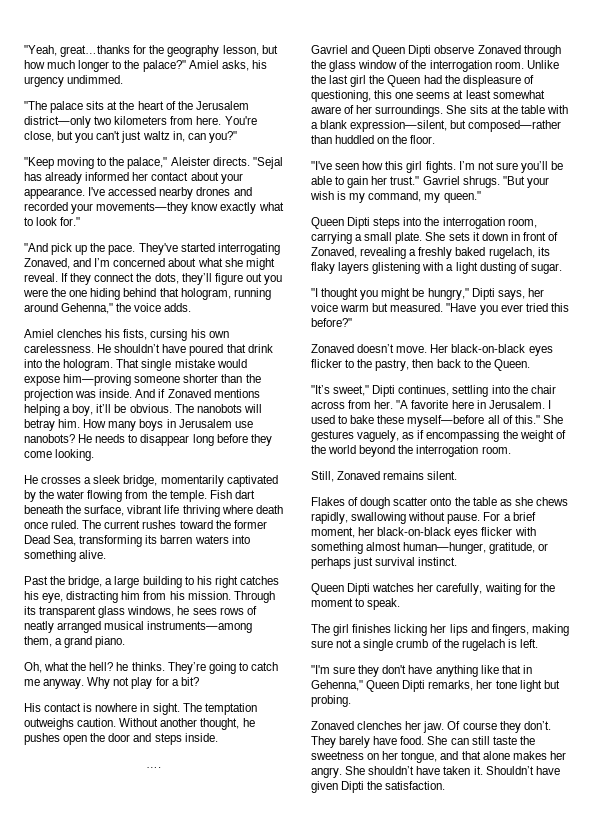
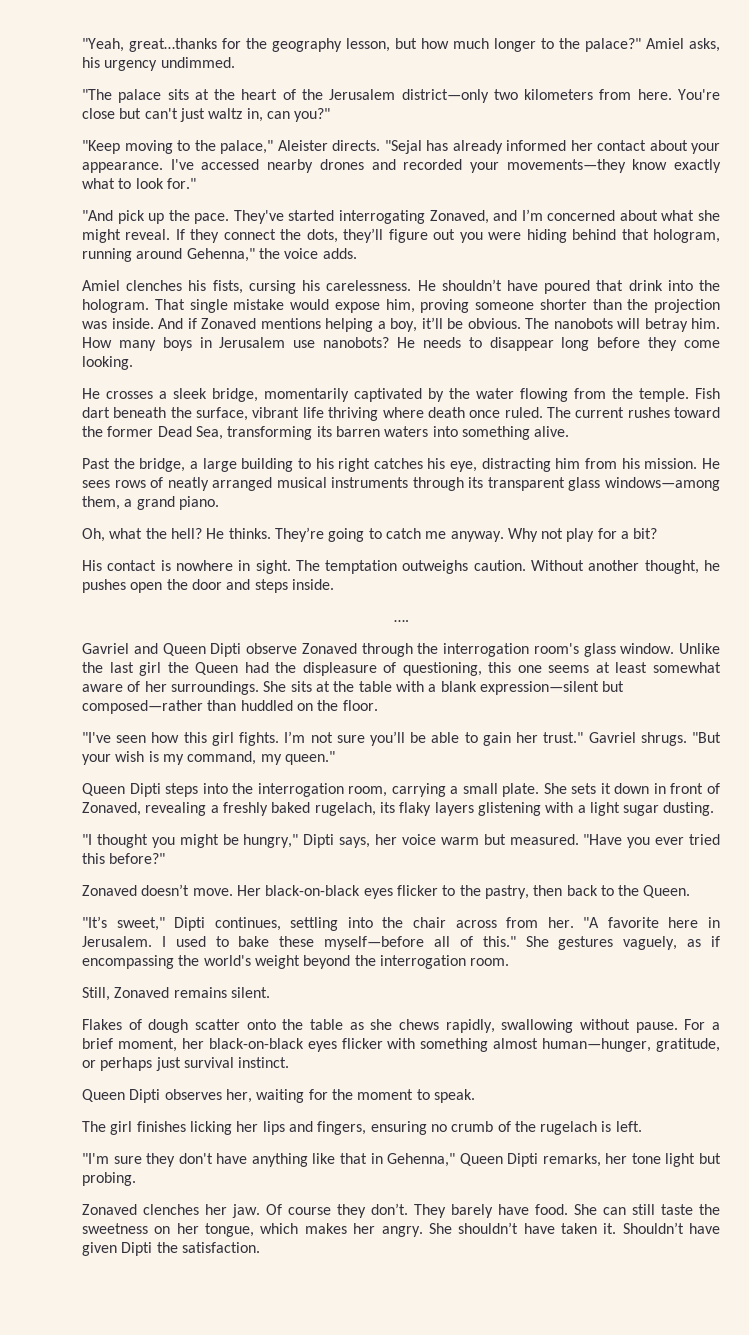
[24,131,94,143] close, but you -> [82,108,142,119] close but
[51,288,88,297] the one -> (522, 236) none
[208,331,229,338] own -> (321, 285) none
[63,374,132,386] him—proving -> [385,299,470,313] him, proving
[233,591,275,603] [24,606,190,618] Through its transparent glass windows, he -> [701,458,720,469] He
[147,621,253,633] instruments—among -> [331,477,720,491] instruments through its transparent glass windows—among
[116,662,129,671] he -> [206,528,225,539] He
[329,60,524,72] glass window of the interrogation room. -> [443,643,675,657] interrogation room's glass window.
[350,120,448,132] expression—silent, -> [479,681,599,695] expression—silent
[479,262,562,274] dusting of sugar. -> [623,802,715,816] sugar dusting.
[519,430,566,442] [311,445,357,454] weight of the world -> [203,955,300,969] world's weight
[372,583,483,595] watches her carefully, -> [164,1089,252,1103] observes her,
[531,624,569,636] [311,639,394,651] making sure not a single -> [370,1121,447,1135] ensuring no
[440,751,510,760] and that alone -> [260,1223,299,1234] which

